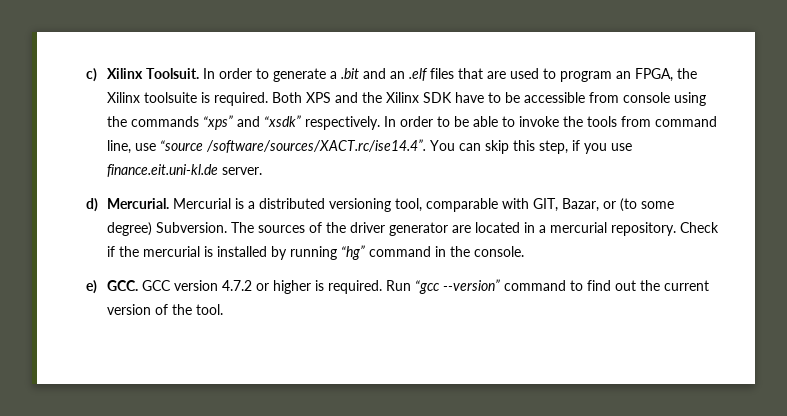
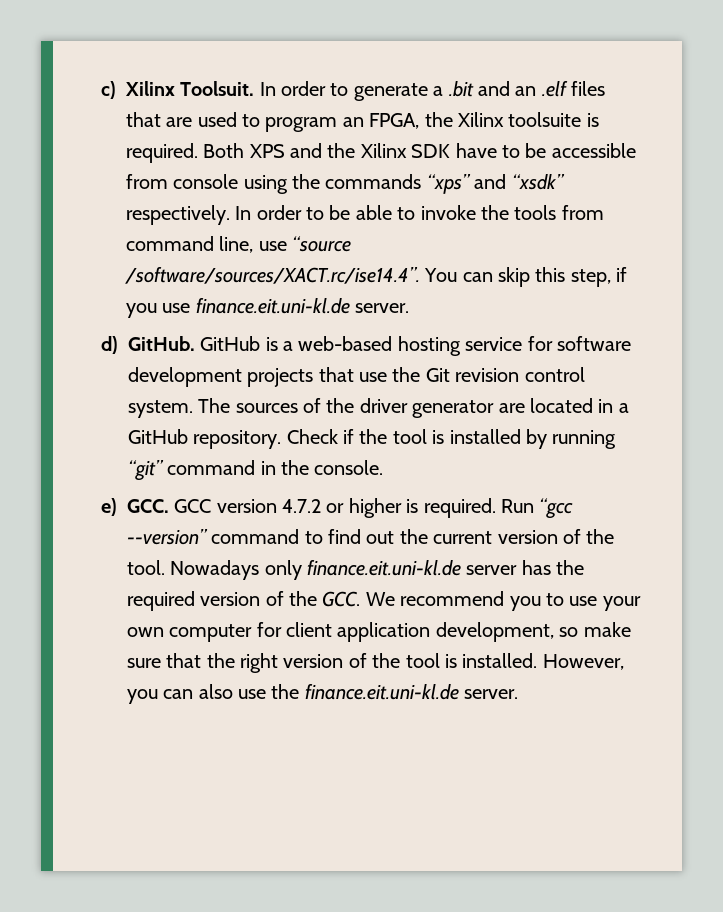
[106,198,674,212] [106,222,227,236] Mercurial. Mercurial is a distributed versioning tool, comparable with GIT, Bazar, or (to some degree) Subversion. -> [127,336,632,356] [127,367,585,387] [127,400,193,418] GitHub. GitHub is a web-based hosting service for software development projects that use the Git revision control system.
[549,222,607,233] mercurial -> [127,429,188,444] GitHub
[142,246,200,257] mercurial -> [392,429,427,444] tool
[340,245,365,260] “hg” -> [127,460,164,481] “git”
(223, 309) none -> [170,560,585,580] [126,591,641,611] [126,622,631,642] [126,653,624,673] [126,684,519,704] Nowadays only finance.eit.uni-kl.de server has the required version of the GCC. We recommend you to use your own computer for client application development, so make sure that the right version of the tool is installed. However, you can also use the finance.eit.uni-kl.de server.

